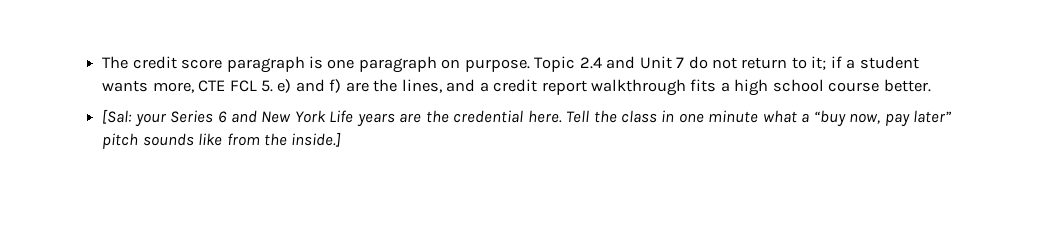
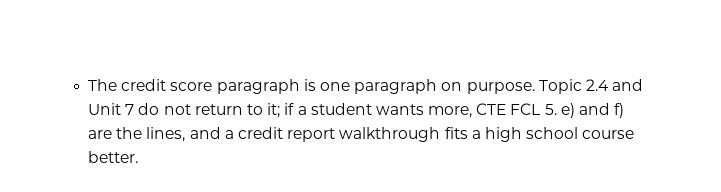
[102,109,953,127] [102,132,342,149] // [Sal: your Series 6 and New York Life years are the credential here. Tell the class in one minute what a “buy now, pay later” pitch sounds like from the inside.] -> (139, 157) none

